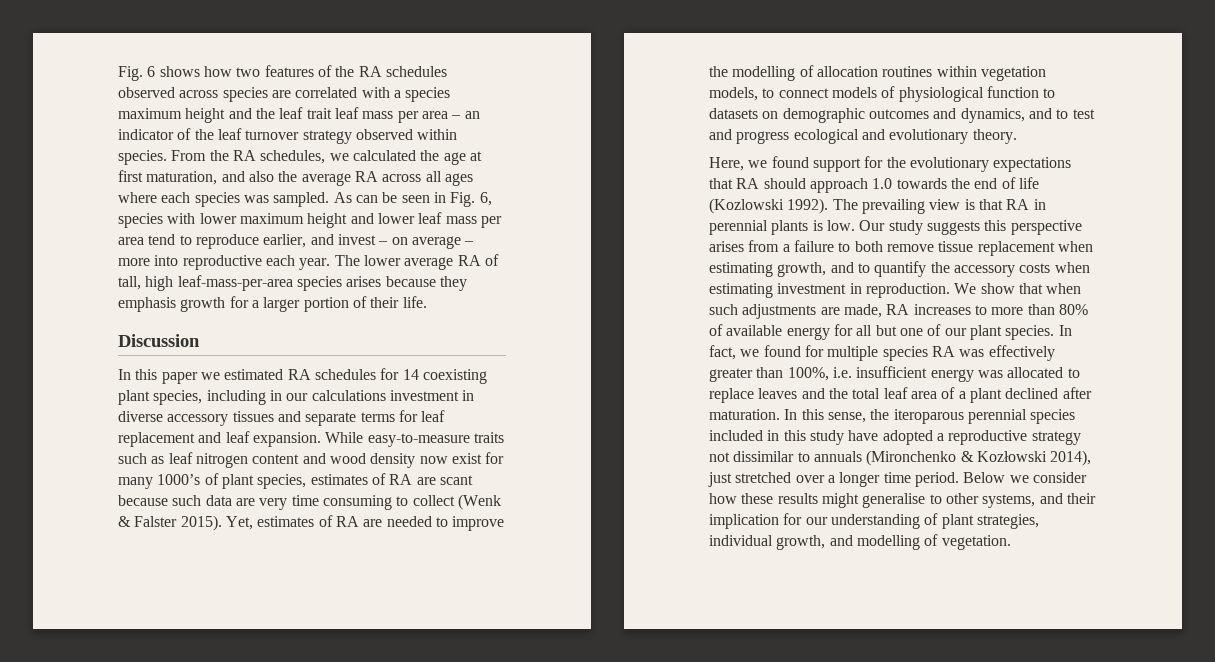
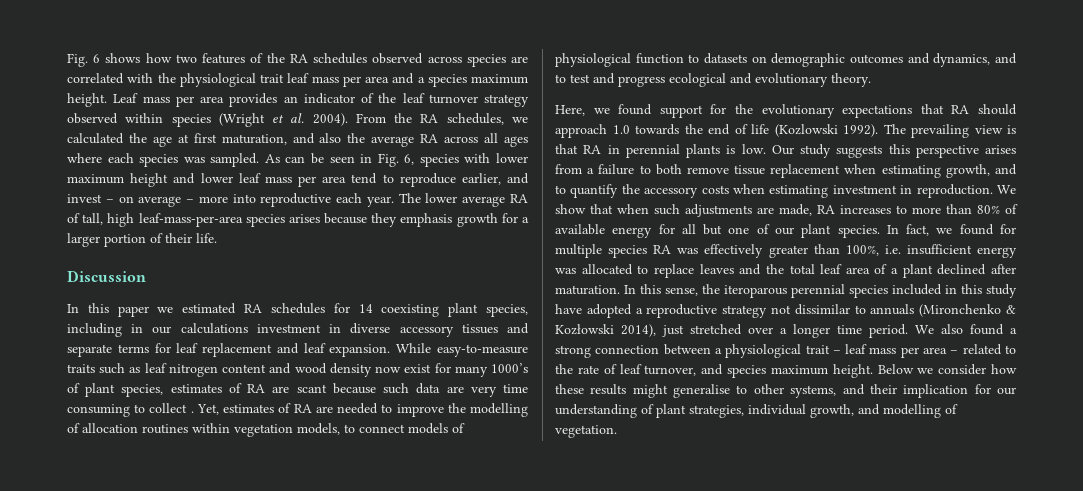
[393,87,451,102] [118,107,304,123] a species maximum height and the leaf -> [157,73,256,87] the physiological
[451,115,462,119] – -> [392,73,528,87] [67,93,278,107] and a species maximum height. Leaf mass per area provides
[118,150,167,165] species. -> [171,113,348,127] species (Wright et al. 2004).
[457,494,501,510] [118,515,222,531] (Wenk & Falster 2015). -> [190,411,194,413] .
(959, 479) none -> [915,324,1017,335] [555,344,1017,358] [555,364,873,378] We also found a strong connection between a physiological trait – leaf mass per area – related to the rate of leaf turnover, and species maximum height.

